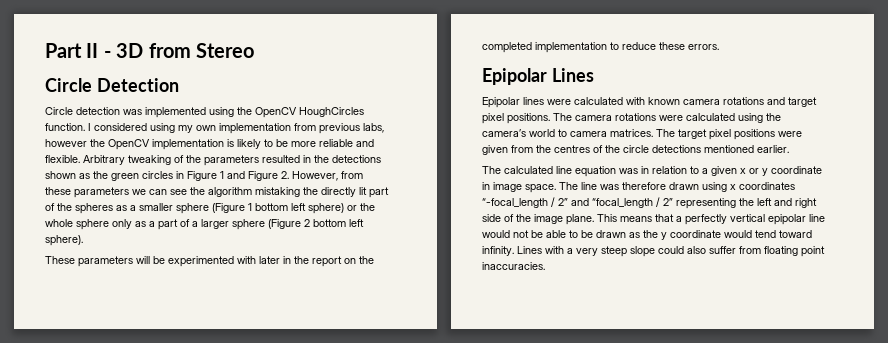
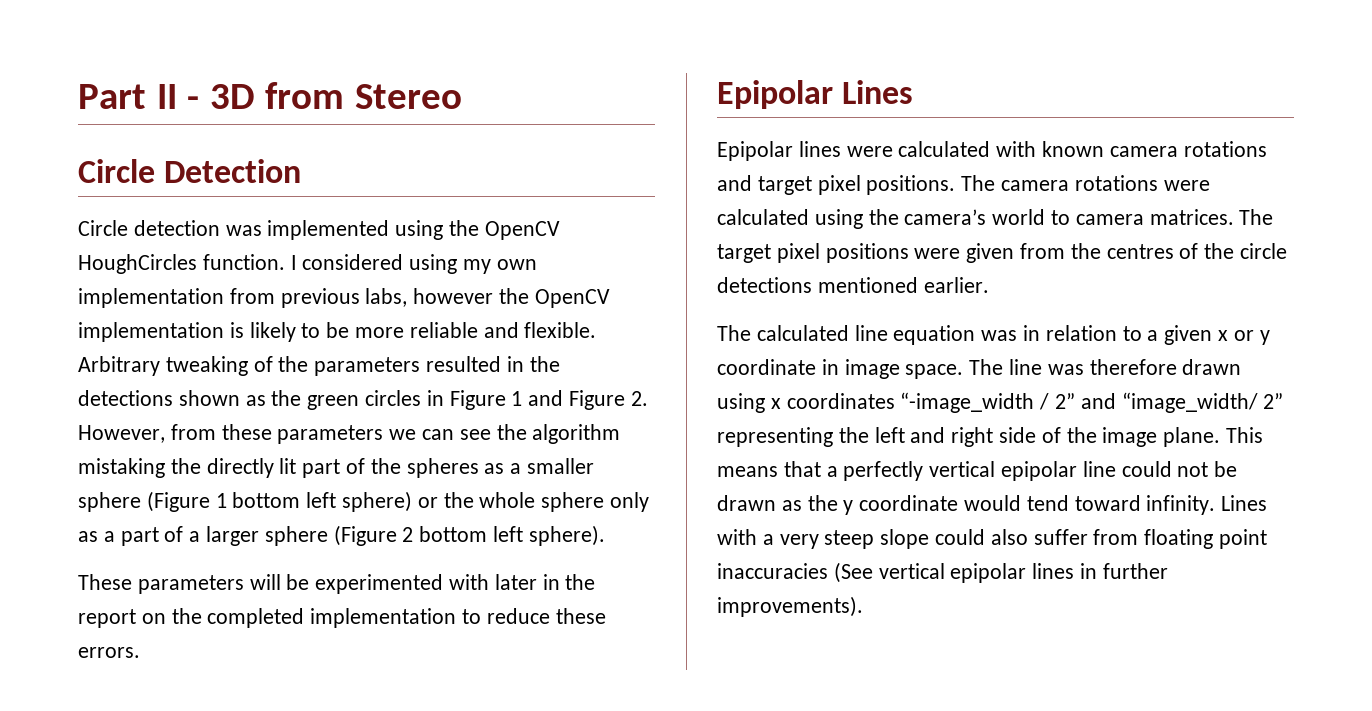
[482,198,548,208] “-focal_length -> [900,392,1035,413] “-image_width
[592,197,660,208] “focal_length / -> [1121,392,1258,413] “image_width/
[482,230,510,238] would -> [1121,461,1172,477] could
[546,230,593,238] able to be -> (1238, 469) none
[482,262,545,270] inaccuracies. -> [717,562,1168,583] [717,596,863,617] inaccuracies (See vertical epipolar lines in further improvements).

